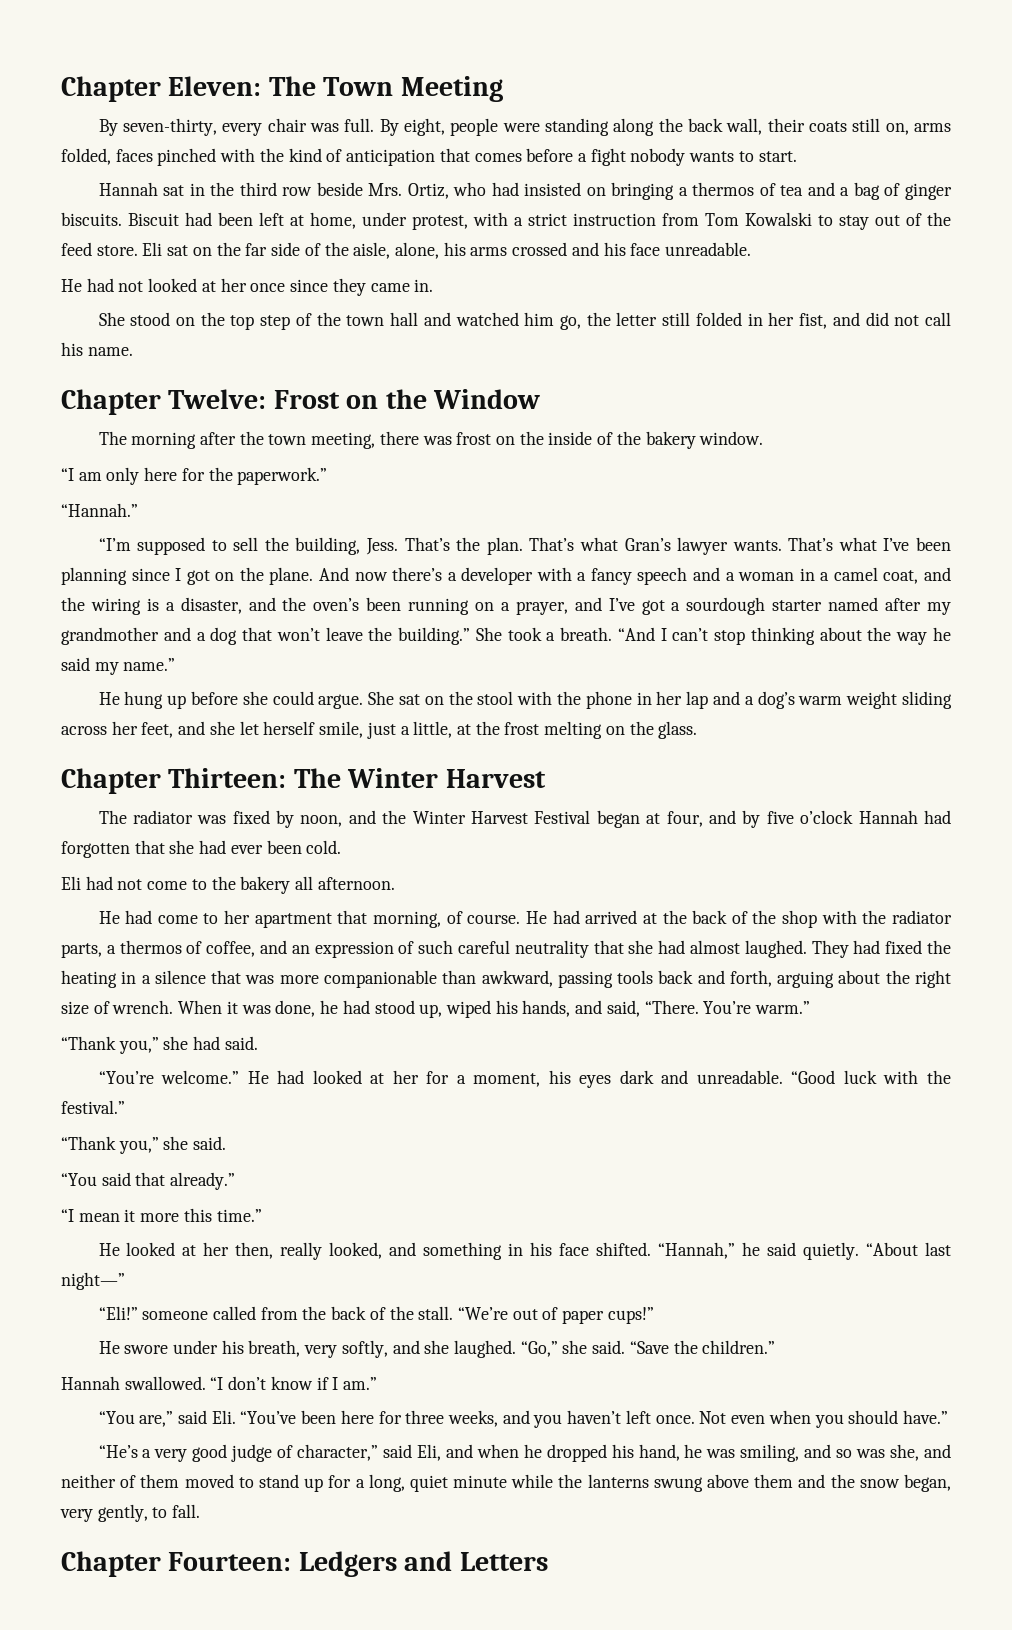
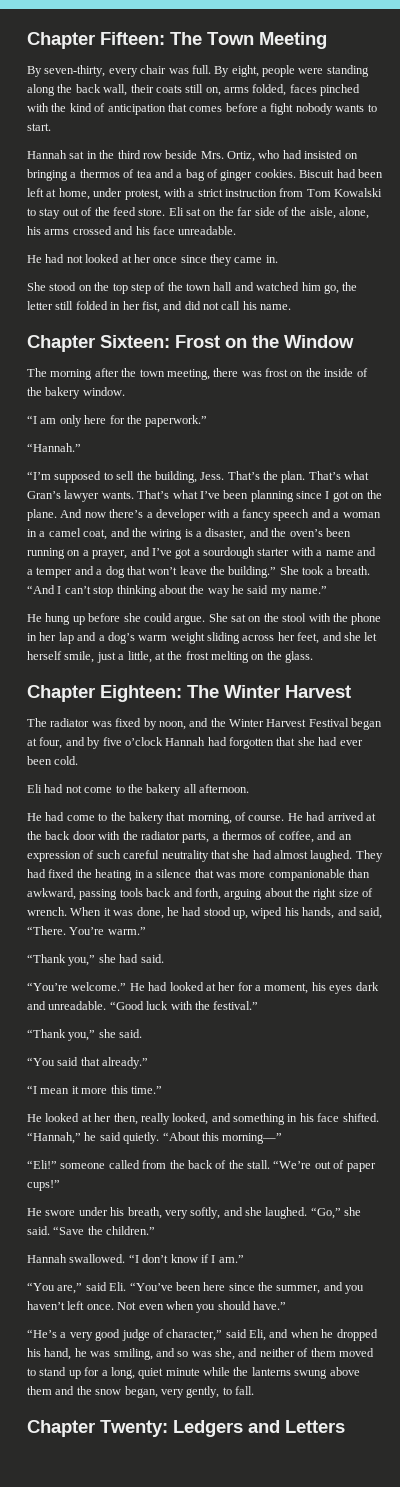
[61,76,262,102] Chapter Eleven: -> [27,32,165,49] Chapter Fifteen:
[61,212,122,226] biscuits. -> [254,169,296,178] cookies.
[168,389,267,409] Twelve: -> [100,335,170,348] Sixteen:
[828,597,952,615] [61,627,159,645] named after my grandmother -> [291,547,376,556] [27,567,73,578] with a name and a temper
[168,768,287,788] Thirteen: -> [100,685,182,702] Eighteen:
[224,910,332,928] her apartment -> [110,812,164,824] the bakery
[731,910,818,928] of the shop -> [72,831,96,840] door
[925,1242,952,1256] [61,1272,125,1290] last night—” -> [201,1132,283,1144] this morning—”
[378,1410,499,1427] for three weeks, -> [228,1282,321,1294] since the summer,
[168,1552,292,1571] Fourteen: -> [100,1420,168,1437] Twenty:

